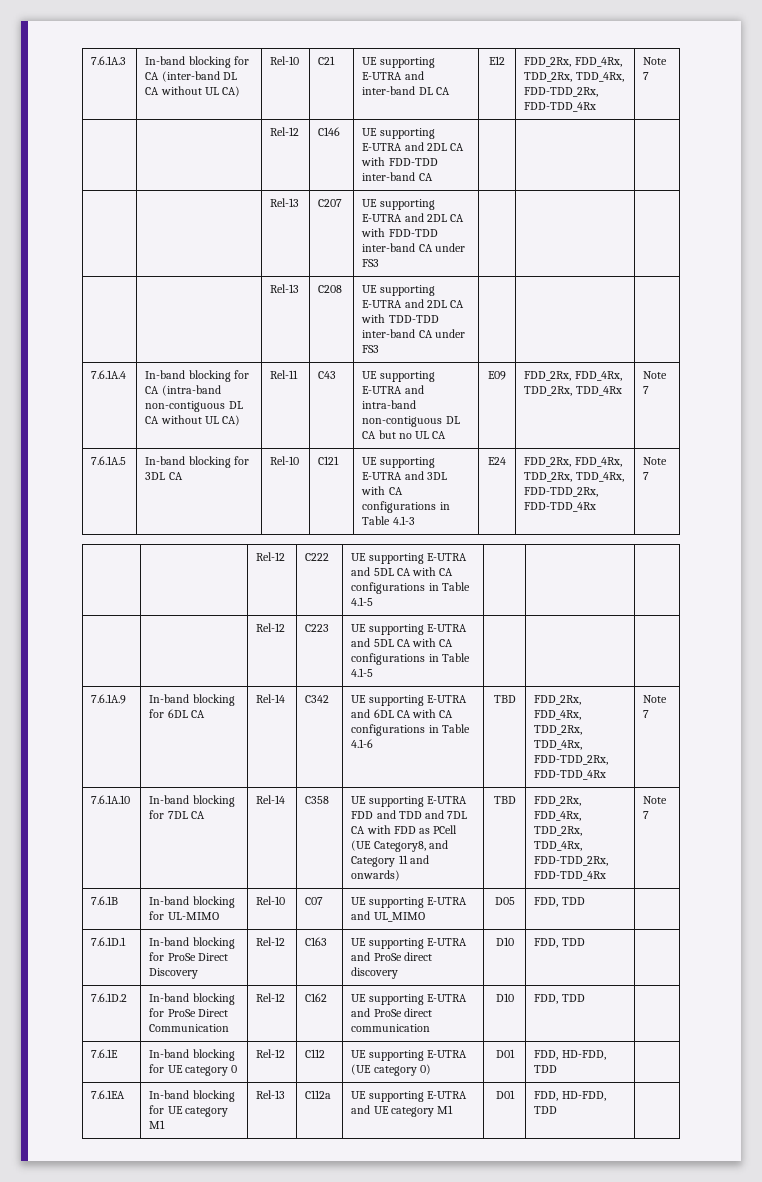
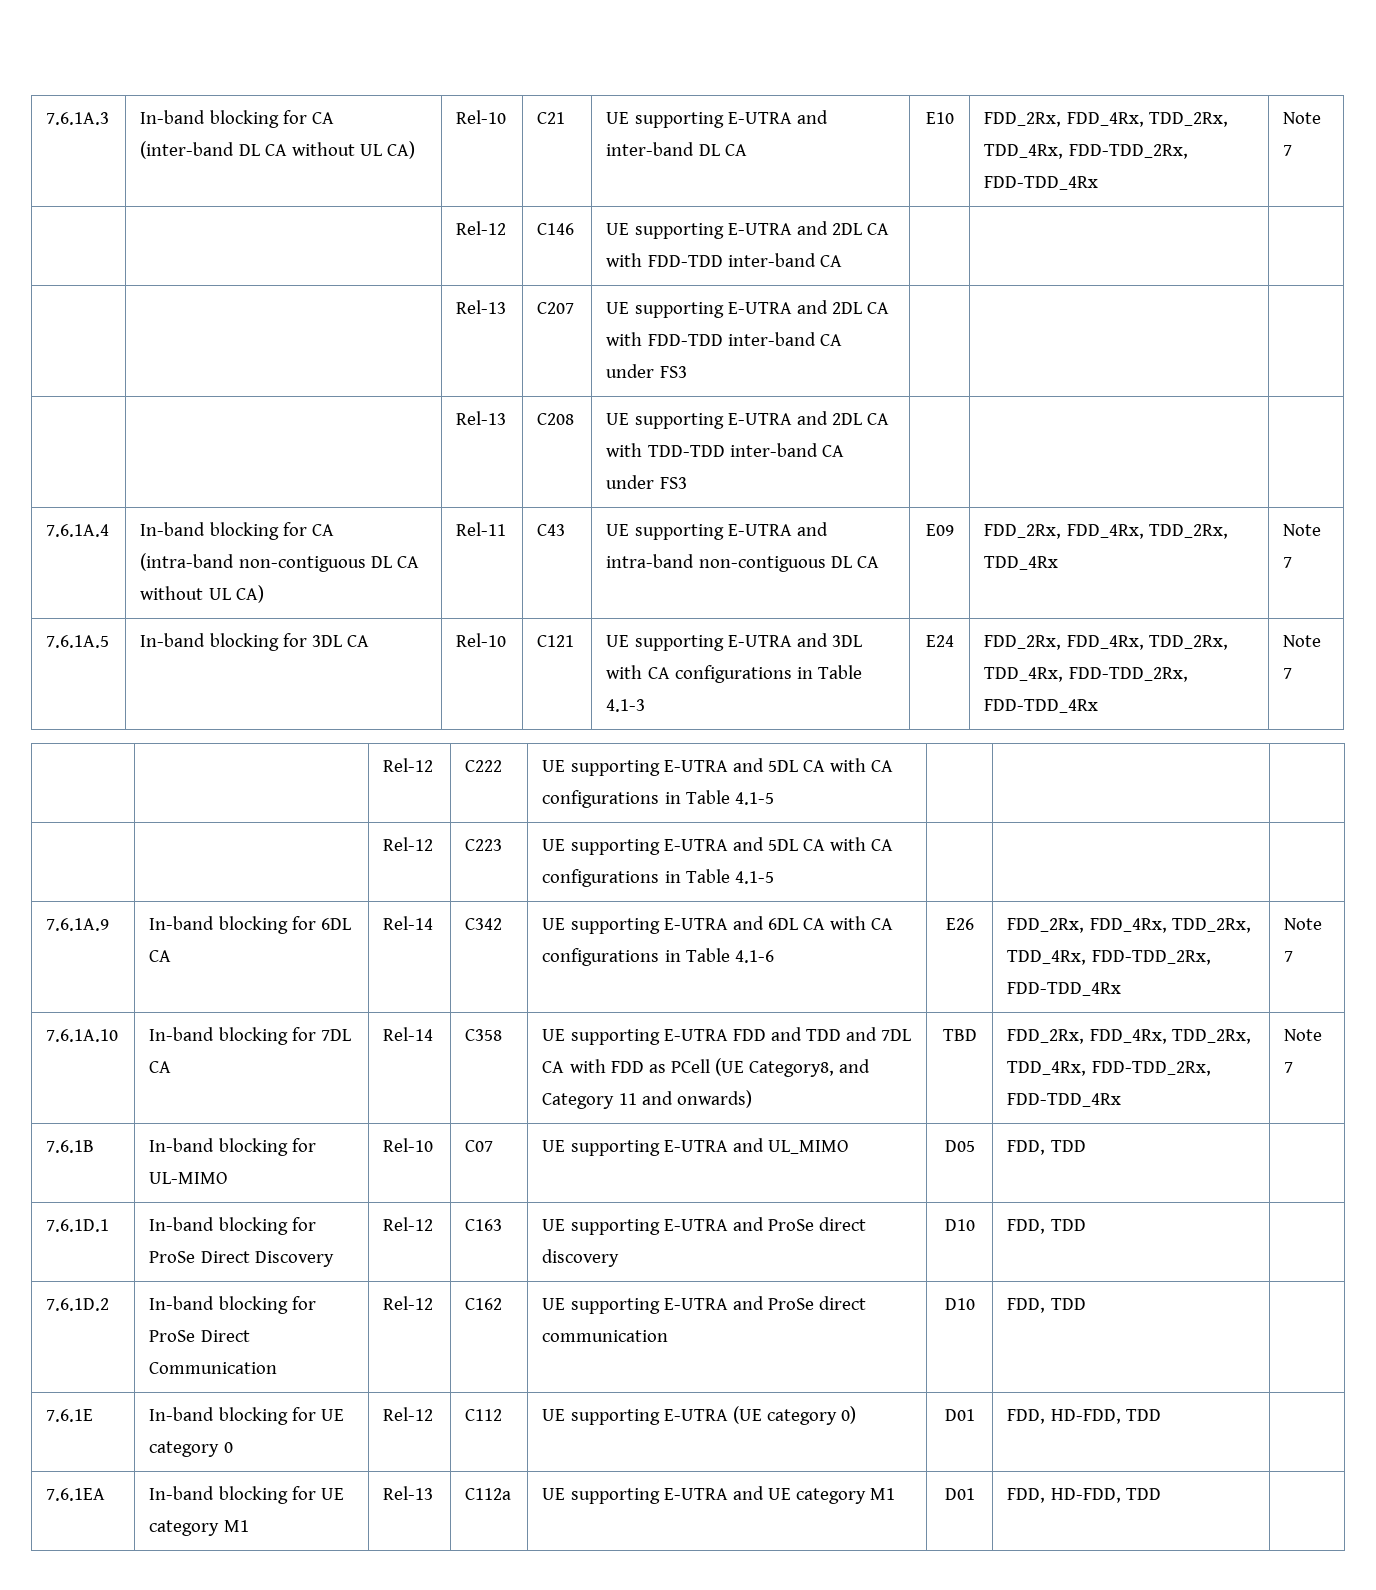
[489,56,505,65] E12 -> [925,112,954,124] E10
[378,430,446,439] but no UL CA -> (879, 562) none
[493,695,516,703] TBD -> [945,918,974,930] E26

